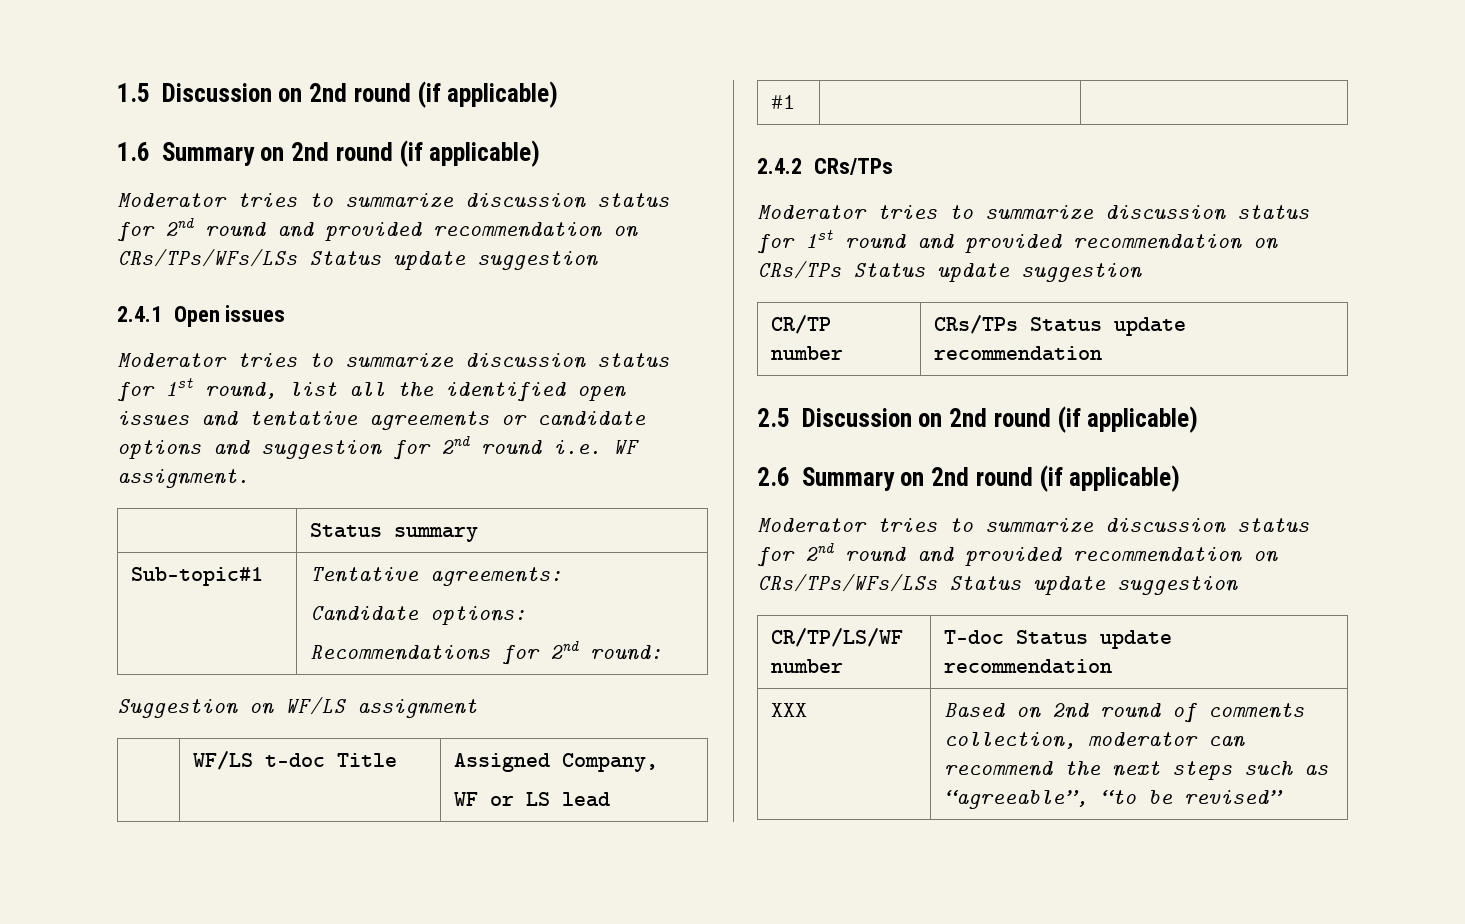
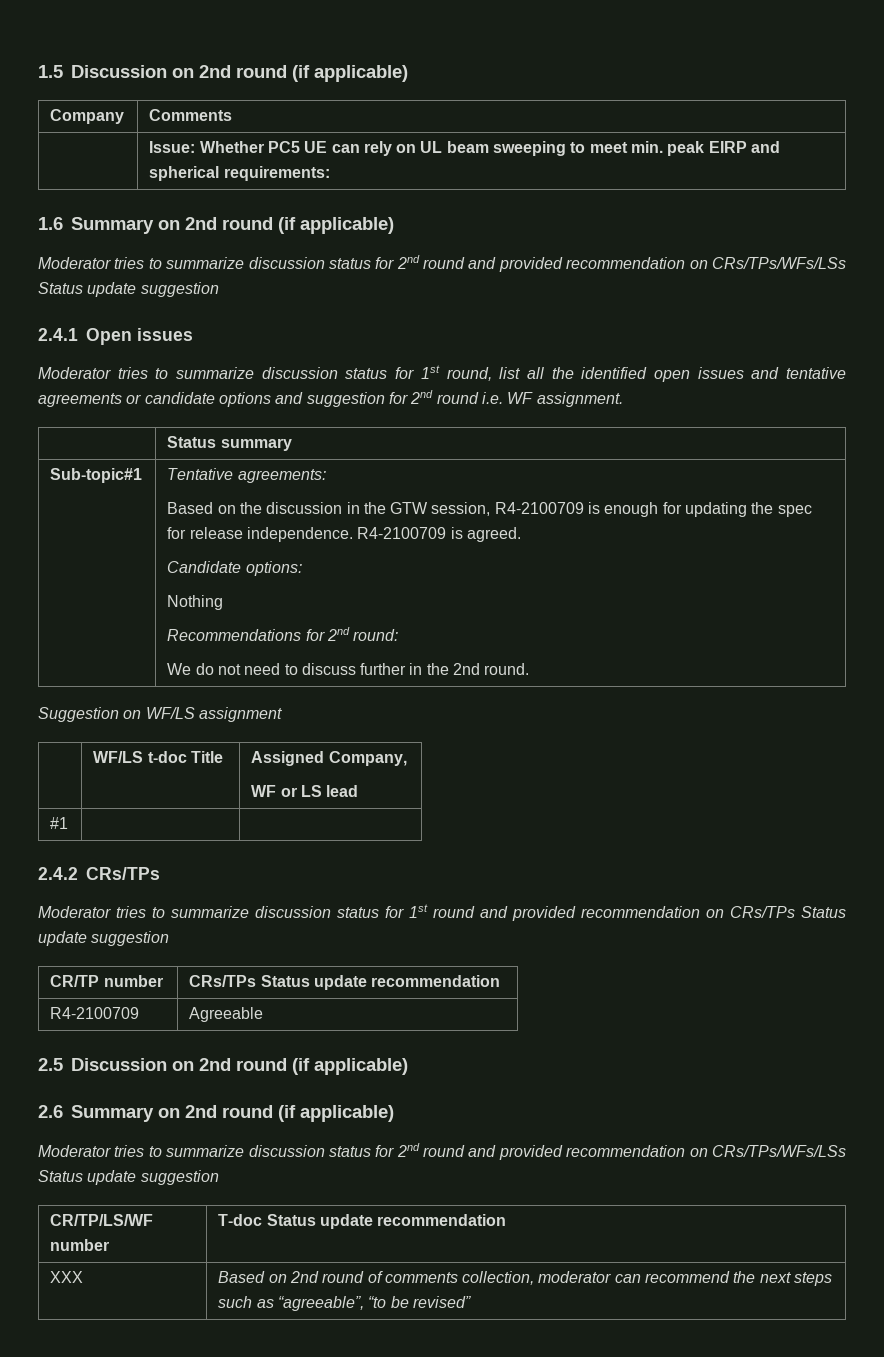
(559, 94) none -> [50,109,125,124] [149,109,233,121] [149,141,781,156] [149,166,330,181] // Company | Comments // | Issue: Whether PC5 UE can rely on UL beam sweeping to meet min. peak EIRP and spherical requirements:
(563, 576) none -> [167,502,812,517] [167,527,521,542] // Based on the discussion in the GTW session, R4-2100709 is enough for updating the spec for release independence. R4-2100709 is agreed.
(527, 615) none -> [167,595,224,610] // Nothing
(663, 653) none -> [167,663,530,675] // We do not need to discuss further in the 2nd round.
(1103, 353) none -> [50,1007,140,1019] [189,1007,264,1022] // R4-2100709 | Agreeable

